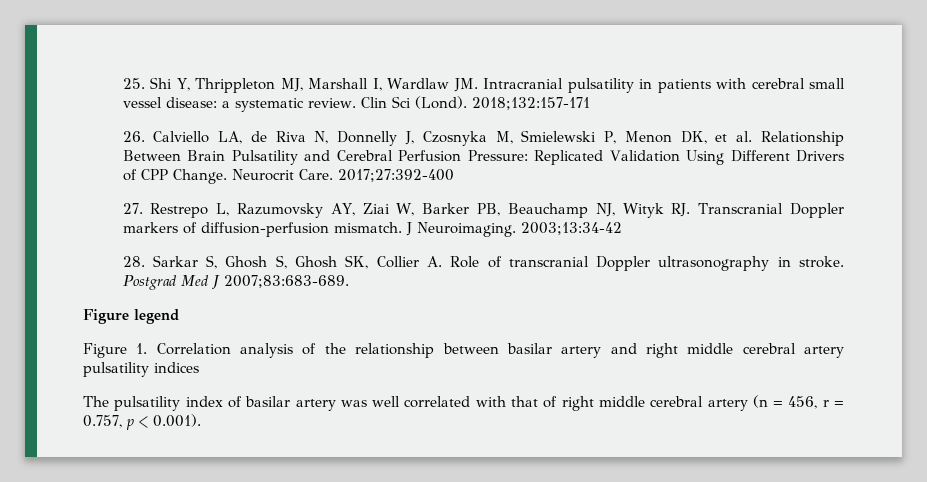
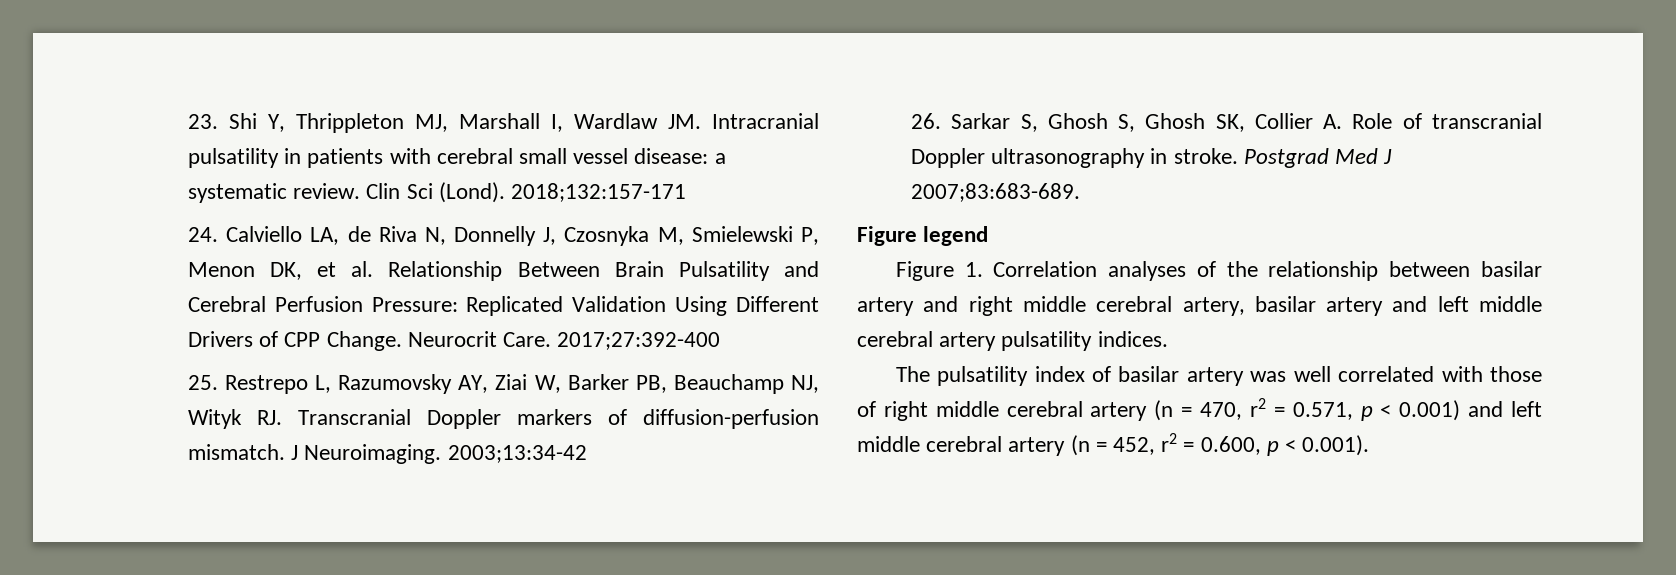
[122,78,145,89] 25. -> [187,114,218,129] 23.
[122,131,145,142] 26. -> [187,227,218,242] 24.
[122,203,143,214] 27. -> [187,375,218,390] 25.
[122,256,145,267] 28. -> [910,113,941,129] 26.
[240,343,294,358] analysis -> [1108,261,1187,281] analyses
(796, 348) none -> [1182,296,1542,316] [857,331,933,347] artery, basilar artery and left middle cerebral
[154,362,199,373] indices -> [1097,331,1168,347] indices.
[511,396,538,407] that -> [1490,366,1542,382] those
[788,396,844,409] [83,415,122,428] 456, r = 0.757, -> [1200,398,1542,421] [857,433,1261,456] 470, r2 = 0.571, p < 0.001) and left middle cerebral artery (n = 452, r2 = 0.600,

